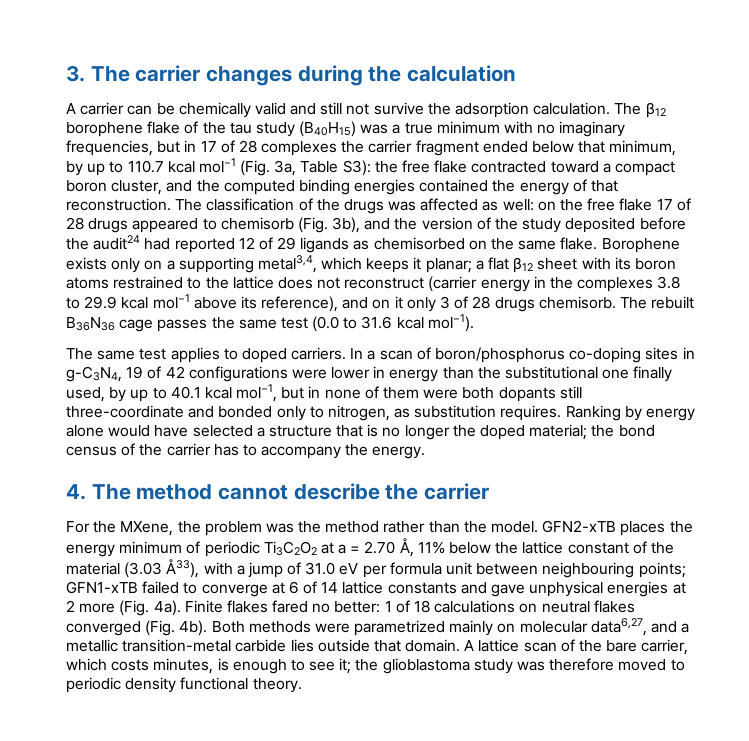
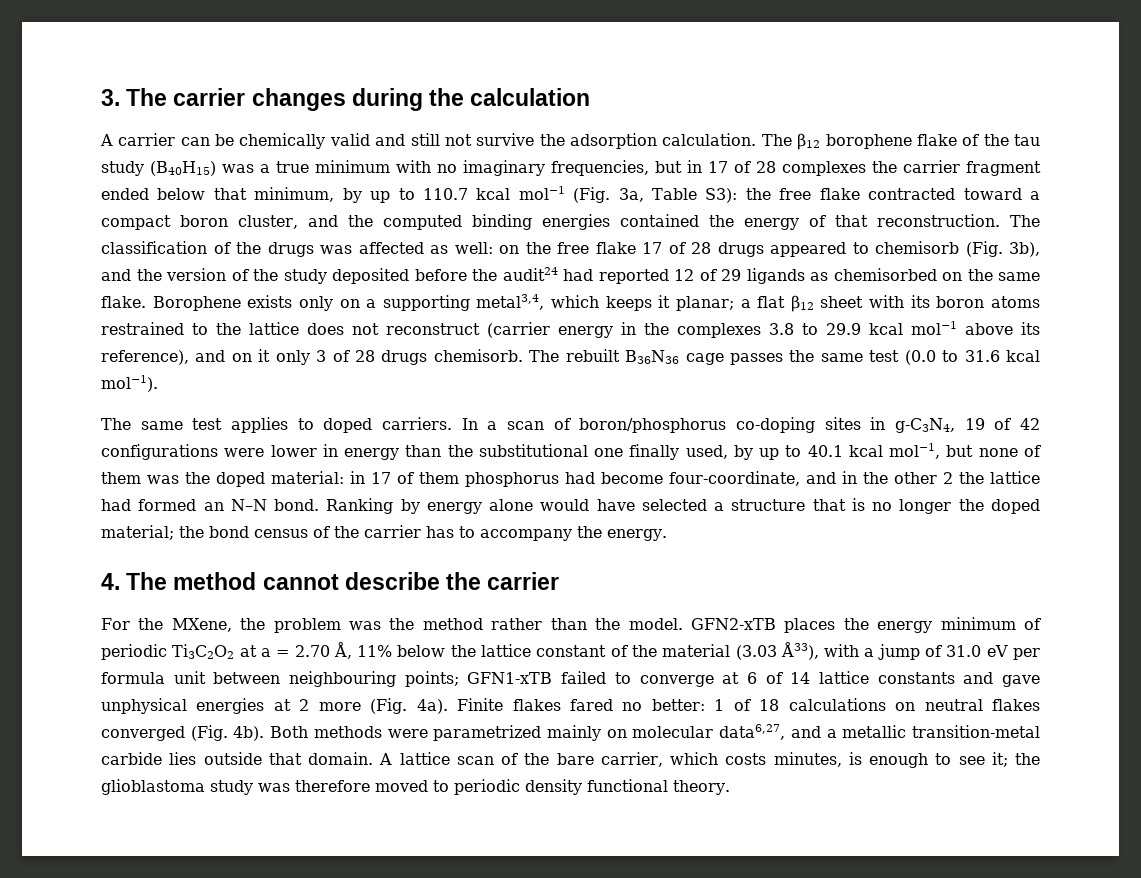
[308,386,321,398] in -> (974, 451) none
[423,386,582,402] [66,405,562,421] were both dopants still three-coordinate and bonded only to nitrogen, as substitution requires. -> [147,471,1040,487] [101,499,320,511] was the doped material: in 17 of them phosphorus had become four-coordinate, and in the other 2 the lattice had formed an N–N bond.

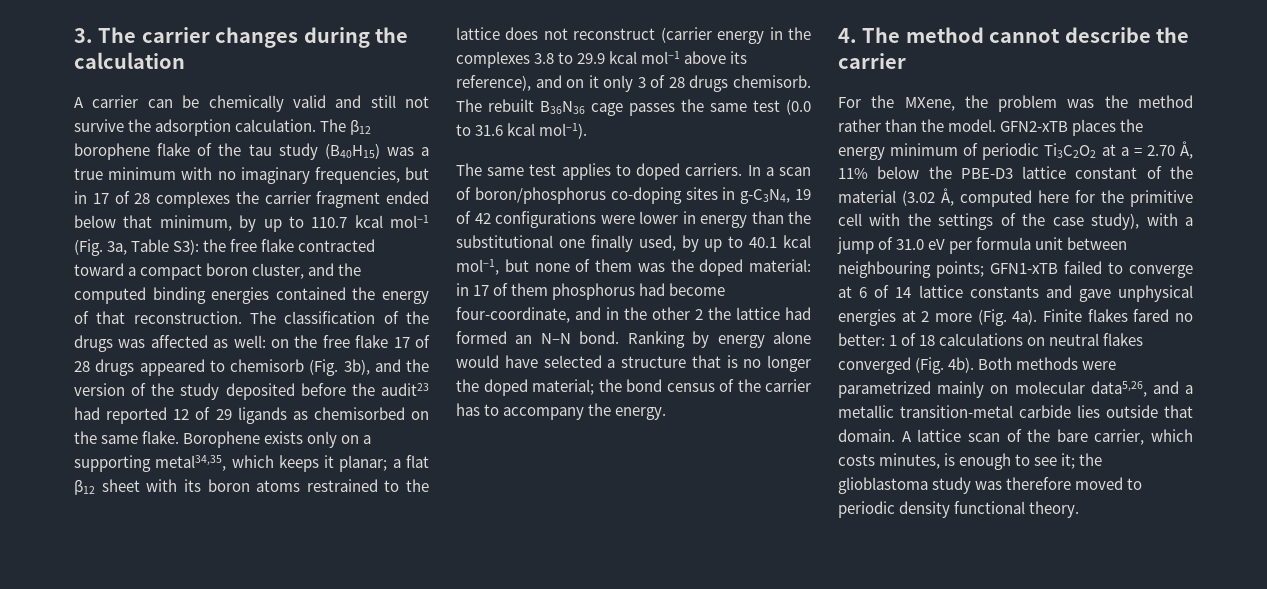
[502,267,558,281] audit24 -> [381,383,430,396] audit23
[476,294,545,310] metal3,4, -> [155,455,227,471] metal34,35,
(476, 651) none -> [960,168,1013,179] PBE-D3
[735,642,819,660] (3.03 Å33), -> [902,188,1193,207] [838,213,1140,230] (3.02 Å, computed here for the primitive cell with the settings of the case study),
[719,724,786,740] data6,27, -> [1090,381,1147,397] data5,26,

